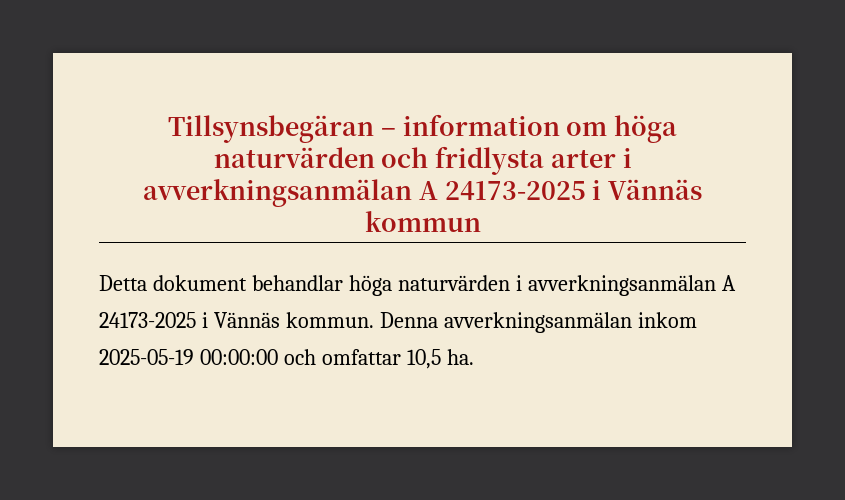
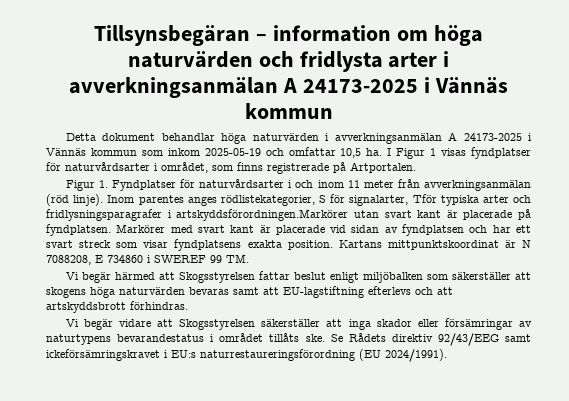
[285,312,632,333] kommun. Denna avverkningsanmälan -> [90,148,163,156] kommun som
[199,349,278,365] 00:00:00 -> (261, 152) none
(474, 357) none -> [387,147,531,159] [46,162,416,174] [65,179,531,191] [46,194,532,206] [46,209,531,221] [46,224,532,236] [46,239,531,251] [46,254,249,265] [65,271,531,283] [46,286,453,298] [46,301,188,313] [65,318,532,330] [46,333,532,346] [46,349,447,362] I Figur 1 visas fyndplatser för naturvårdsarter i området, som finns registrerade på Artportalen. // Figur 1. Fyndplatser för naturvårdsarter i och inom 11 meter från avverkningsanmälan (röd linje). Inom parentes anges rödlistekategorier, S för signalarter, Tför typiska arter och fridlysningsparagrafer i artskyddsförordningen.Markörer utan svart kant är placerade på fyndplatsen. Markörer med svart kant är placerade vid sidan av fyndplatsen och har ett svart streck som visar fyndplatsens exakta position. Kartans mittpunktskoordinat är N 7088208, E 734860 i SWEREF 99 TM. // Vi begär härmed att Skogsstyrelsen fattar beslut enligt miljöbalken som säkerställer att skogens höga naturvärden bevaras samt att EU-lagstiftning efterlevs och att artskyddsbrott förhindras. // Vi begär vidare att Skogsstyrelsen säkerställer att inga skador eller försämringar av naturtypens bevarandestatus i området tillåts ske. Se Rådets direktiv 92/43/EEG samt ickeförsämringskravet i EU:s naturrestaureringsförordning (EU 2024/1991).

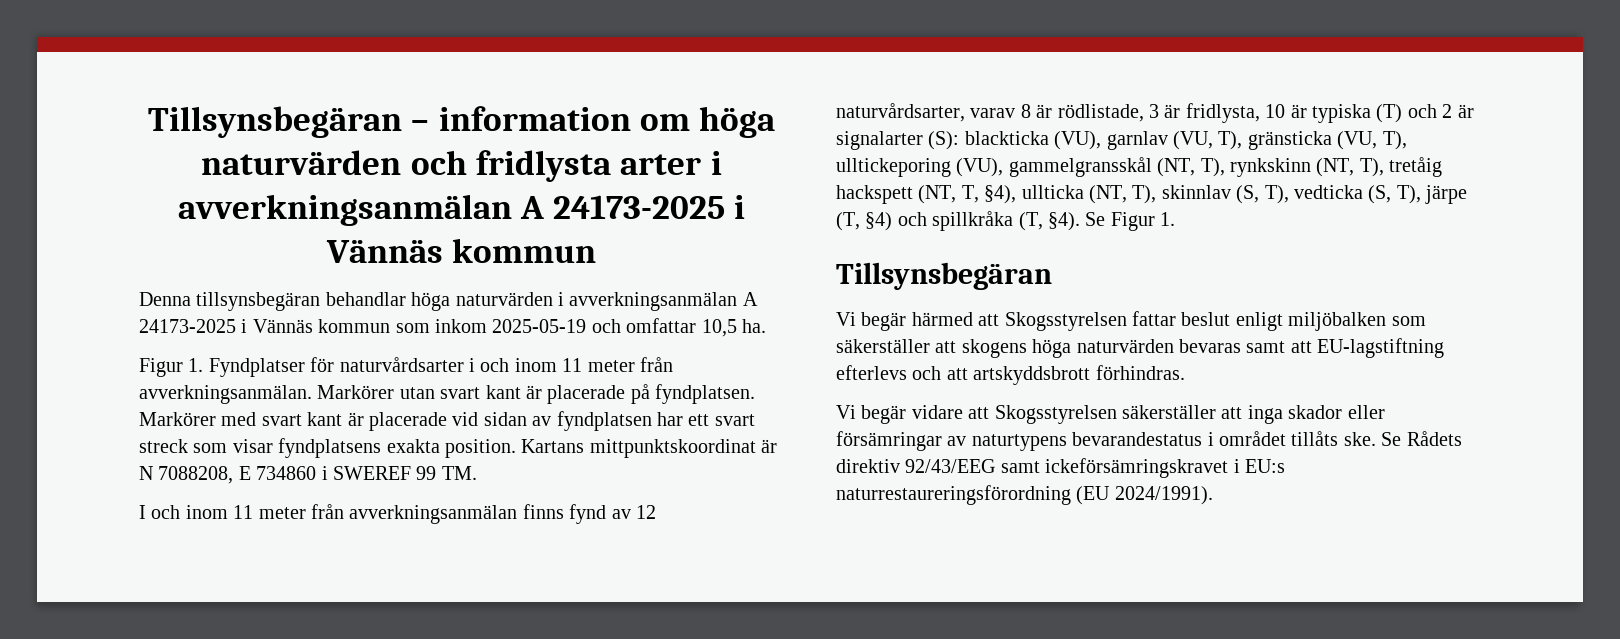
[65,133,156,141] Detta dokument -> [139,292,321,311] Denna tillsynsbegäran
[387,147,531,159] [46,162,416,174] I Figur 1 visas fyndplatser för naturvårdsarter i området, som finns registrerade på Artportalen. -> (766, 326) none
[424,180,531,191] [46,194,532,206] [46,209,349,221] avverkningsanmälan (röd linje). Inom parentes anges rödlistekategorier, S för signalarter, Tför typiska arter och fridlysningsparagrafer i artskyddsförordningen.Markörer -> [139,385,395,404] avverkningsanmälan. Markörer
[469,225,488,233] och -> (652, 421) none
(249, 258) none -> [139,504,656,524] [836,103,1474,123] [836,131,1407,150] [836,157,1443,177] [836,185,1468,204] [836,211,1176,231] [836,262,1052,290] // I och inom 11 meter från avverkningsanmälan finns fynd av 12 naturvårdsarter, varav 8 är rödlistade, 3 är fridlysta, 10 är typiska (T) och 2 är signalarter (S): blackticka (VU), garnlav (VU, T), gränsticka (VU, T), ulltickeporing (VU), gammelgransskål (NT, T), rynkskinn (NT, T), tretåig hackspett (NT, T, §4), ullticka (NT, T), skinnlav (S, T), vedticka (S, T), järpe (T, §4) och spillkråka (T, §4). Se Figur 1. // Tillsynsbegäran

